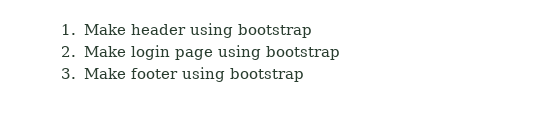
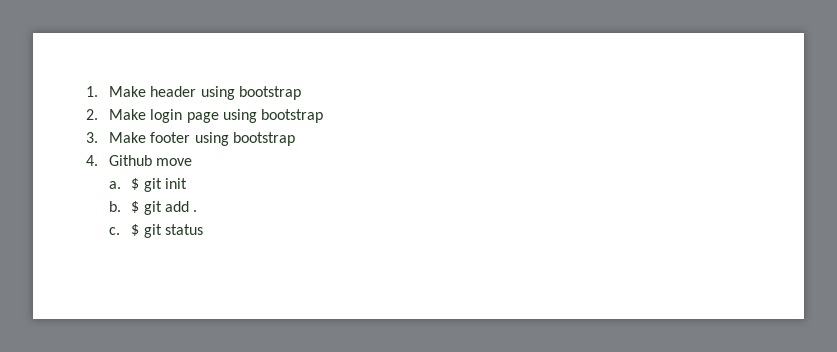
(304, 75) none -> [86,155,193,166] [108,178,187,192] [108,201,198,215] [108,224,203,238] // 4. Github move // a. $ git init // b. $ git add . // c. $ git status

